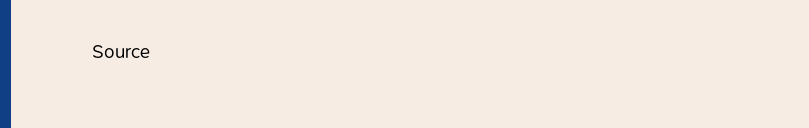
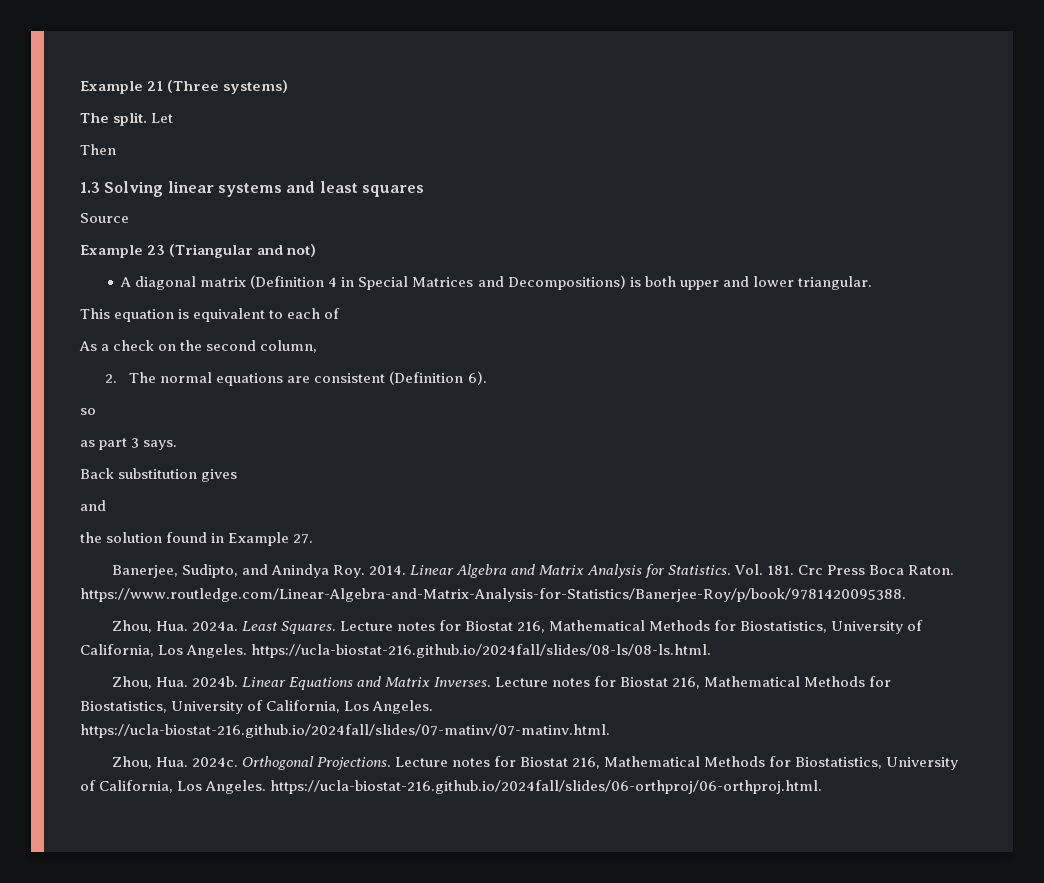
[92,45,150,58] Source -> [80,80,289,94] [80,112,174,126] [80,144,116,155] [80,181,424,197] [80,213,129,223] [80,244,317,258] [120,275,872,290] [80,308,341,322] [79,340,318,353] [104,371,487,386] [80,408,96,415] [80,438,178,450] [80,468,238,482] [80,500,106,511] [80,532,314,546] [111,564,955,578] [80,588,906,602] [111,620,924,634] [80,644,712,658] [111,676,892,690] [80,700,434,714] [80,724,610,738] [111,756,959,770] [80,780,823,794] Example 21 (Three systems) // The split. Let // Then // 1.3 Solving linear systems and least squares // Source // Example 23 (Triangular and not) // A diagonal matrix (Definition 4 in Special Matrices and Decompositions) is both upper and lower triangular. // This equation is equivalent to each of // As a check on the second column, // 2. The normal equations are consistent (Definition 6). // so // as part 3 says. // Back substitution gives // and // the solution found in Example 27. // Banerjee, Sudipto, and Anindya Roy. 2014. Linear Algebra and Matrix Analysis for Statistics. Vol. 181. Crc Press Boca Raton. https://www.routledge.com/Linear-Algebra-and-Matrix-Analysis-for-Statistics/Banerjee-Roy/p/book/9781420095388. // Zhou, Hua. 2024a. Least Squares. Lecture notes for Biostat 216, Mathematical Methods for Biostatistics, University of California, Los Angeles. https://ucla-biostat-216.github.io/2024fall/slides/08-ls/08-ls.html. // Zhou, Hua. 2024b. Linear Equations and Matrix Inverses. Lecture notes for Biostat 216, Mathematical Methods for Biostatistics, University of California, Los Angeles. https://ucla-biostat-216.github.io/2024fall/slides/07-matinv/07-matinv.html. // Zhou, Hua. 2024c. Orthogonal Projections. Lecture notes for Biostat 216, Mathematical Methods for Biostatistics, University of California, Los Angeles. https://ucla-biostat-216.github.io/2024fall/slides/06-orthproj/06-orthproj.html.

